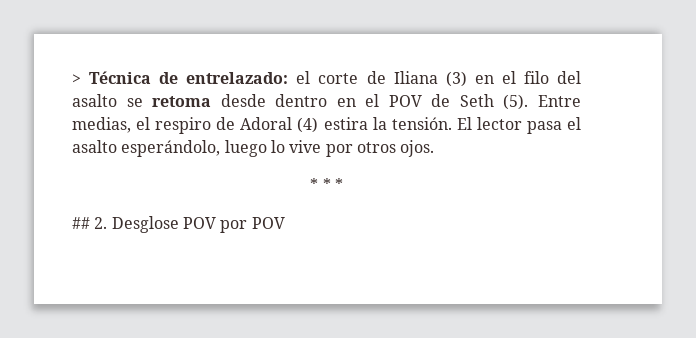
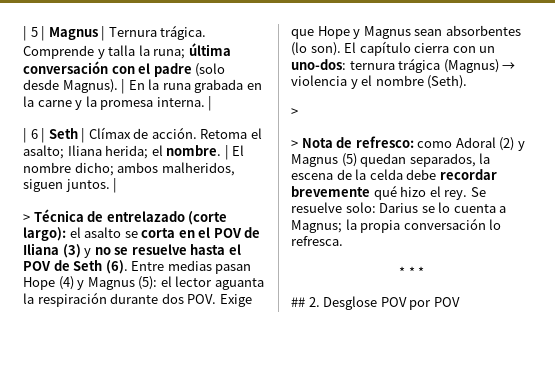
[72,71,581,87] [72,94,582,110] [72,117,581,134] [72,140,435,157] > Técnica de entrelazado: el corte de Iliana (3) en el filo del asalto se retoma desde dentro en el POV de Seth (5). Entre medias, el respiro de Adoral (4) estira la tensión. El lector pasa el asalto esperándolo, luego lo vive por otros ojos. -> [23,25,207,41] [23,43,231,59] [23,61,226,77] [23,79,262,94] [23,96,213,111] [23,127,262,143] [23,145,245,160] [23,162,235,176] [23,178,118,193] [23,209,228,225] [23,227,261,241] [23,243,241,258] [23,260,252,274] [23,276,264,290] [23,292,252,307] [291,25,521,39] [291,41,496,56] [291,58,516,73] [291,75,468,89] [291,108,298,116] [291,136,525,151] [291,153,491,167] [291,169,497,180] [291,185,486,200] [291,202,507,213] [291,218,502,233] [291,236,343,246] | 5 | Magnus | Ternura trágica. Comprende y talla la runa; última conversación con el padre (solo desde Magnus). | En la runa grabada en la carne y la promesa interna. | // | 6 | Seth | Clímax de acción. Retoma el asalto; Iliana herida; el nombre. | El nombre dicho; ambos malheridos, siguen juntos. | // > Técnica de entrelazado (corte largo): el asalto se corta en el POV de Iliana (3) y no se resuelve hasta el POV de Seth (6). Entre medias pasan Hope (4) y Magnus (5): el lector aguanta la respiración durante dos POV. Exige que Hope y Magnus sean absorbentes (lo son). El capítulo cierra con un uno-dos: ternura trágica (Magnus) → violencia y el nombre (Seth). // > // > Nota de refresco: como Adoral (2) y Magnus (5) quedan separados, la escena de la celda debe recordar brevemente qué hizo el rey. Se resuelve solo: Darius se lo cuenta a Magnus; la propia conversación lo refresca.

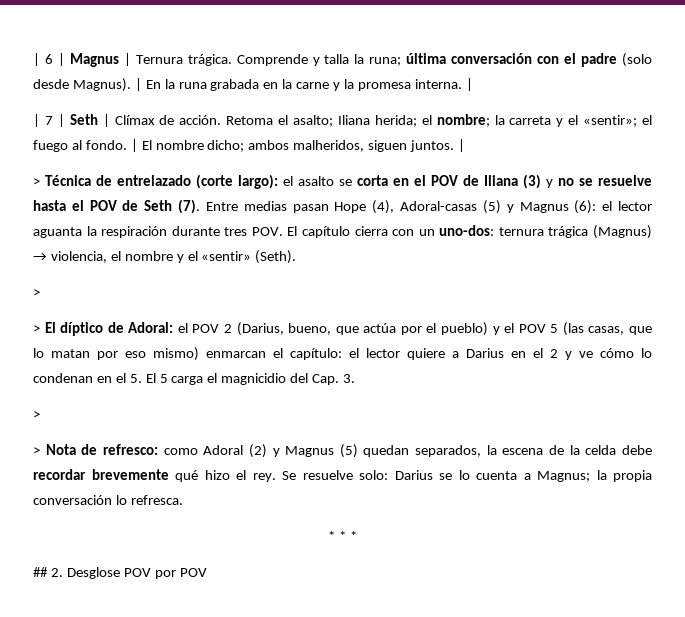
[23,26,38,41] | 5 -> [33,53,53,66] | 6
[30,129,38,139] 6 -> [44,116,53,125] 7
[166,145,222,156] nombre. -> [436,114,652,127] [33,140,127,152] nombre; la carreta y el «sentir»; el fuego al fondo.
[105,260,128,274] (6). -> [178,199,201,214] (7).
[58,276,158,290] (4) y Magnus (5): -> [372,200,597,214] (4), Adoral-casas (5) y Magnus (6):
[161,293,252,307] [291,25,521,39] [291,42,341,56] dos POV. Exige que Hope y Magnus sean absorbentes (lo son). -> [224,227,283,236] tres POV.
[291,75,424,89] violencia y el nombre -> [50,251,252,263] violencia, el nombre y el «sentir»
(298, 112) none -> [33,322,652,336] [33,347,652,361] [33,373,356,385] [33,411,40,419] // > El díptico de Adoral: el POV 2 (Darius, bueno, que actúa por el pueblo) y el POV 5 (las casas, que lo matan por eso mismo) enmarcan el capítulo: el lector quiere a Darius en el 2 y ve cómo lo condenan en el 5. El 5 carga el magnicidio del Cap. 3. // >

